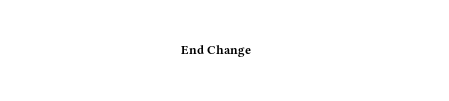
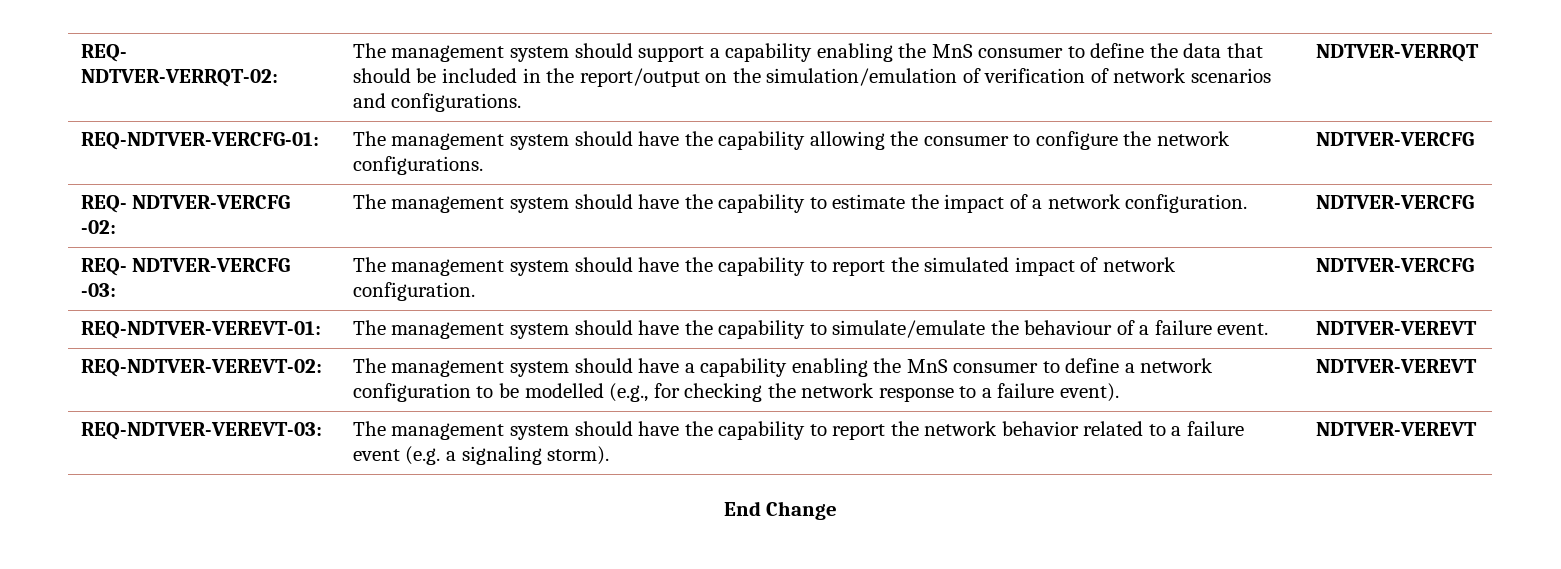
(180, 50) none -> [80,44,127,62] [80,69,278,87] [352,43,1263,62] [352,68,1271,87] [352,93,522,112] [1315,44,1479,62] [80,132,319,150] [352,131,1230,150] [352,156,483,175] [1315,132,1474,146] [80,195,291,213] [80,220,116,234] [352,194,1248,213] [1315,195,1474,209] [80,258,291,276] [80,283,116,297] [352,257,1176,276] [352,282,475,301] [1315,258,1474,272] [80,321,321,339] [352,320,1269,339] [1315,321,1477,335] [80,359,322,377] [352,358,1214,377] [352,383,1119,402] [1315,359,1477,373] [80,422,322,440] [352,421,1244,440] [352,446,610,465] [1315,422,1477,436] REQ- NDTVER-VERRQT-02: | The management system should support a capability enabling the MnS consumer to define the data that should be included in the report/output on the simulation/emulation of verification of network scenarios and configurations. | NDTVER-VERRQT // REQ-NDTVER-VERCFG-01: | The management system should have the capability allowing the consumer to configure the network configurations. | NDTVER-VERCFG // REQ- NDTVER-VERCFG -02: | The management system should have the capability to estimate the impact of a network configuration. | NDTVER-VERCFG // REQ- NDTVER-VERCFG -03: | The management system should have the capability to report the simulated impact of network configuration. | NDTVER-VERCFG // REQ-NDTVER-VEREVT-01: | The management system should have the capability to simulate/emulate the behaviour of a failure event. | NDTVER-VEREVT // REQ-NDTVER-VEREVT-02: | The management system should have a capability enabling the MnS consumer to define a network configuration to be modelled (e.g., for checking the network response to a failure event). | NDTVER-VEREVT // REQ-NDTVER-VEREVT-03: | The management system should have the capability to report the network behavior related to a failure event (e.g. a signaling storm). | NDTVER-VEREVT //

